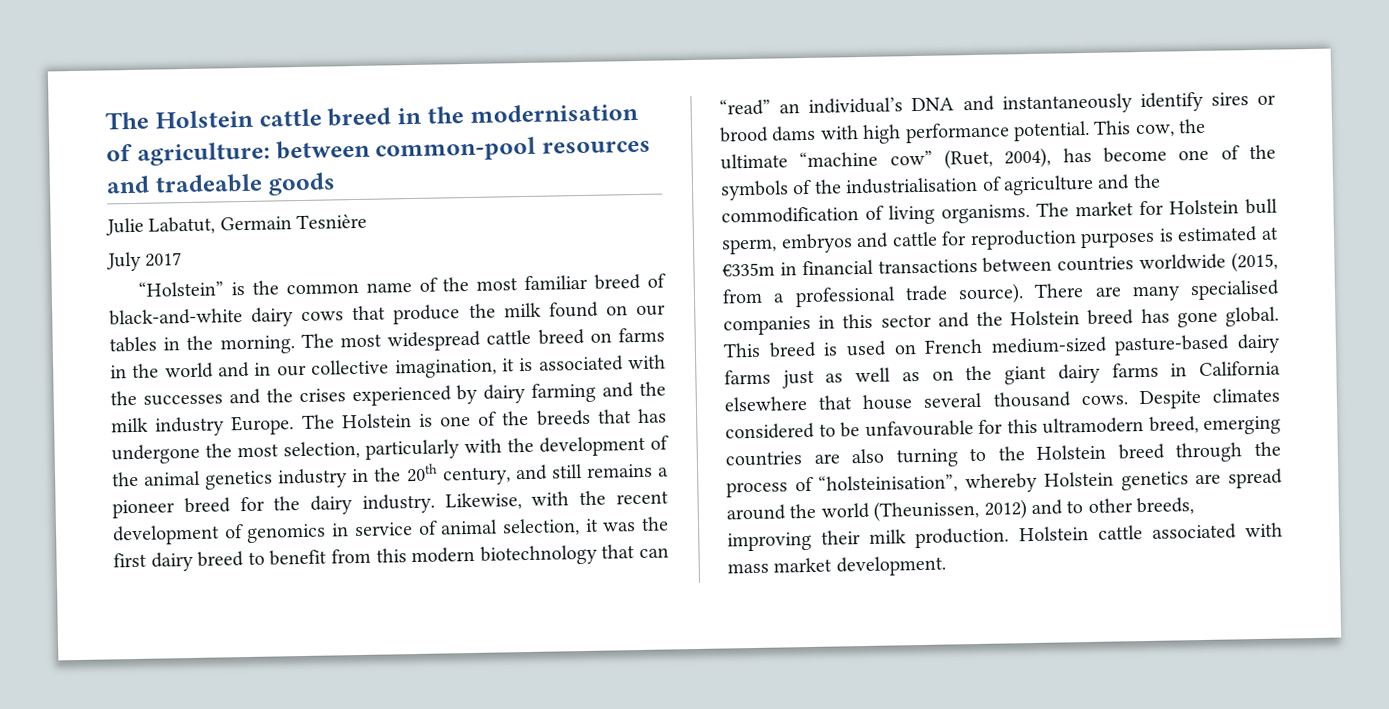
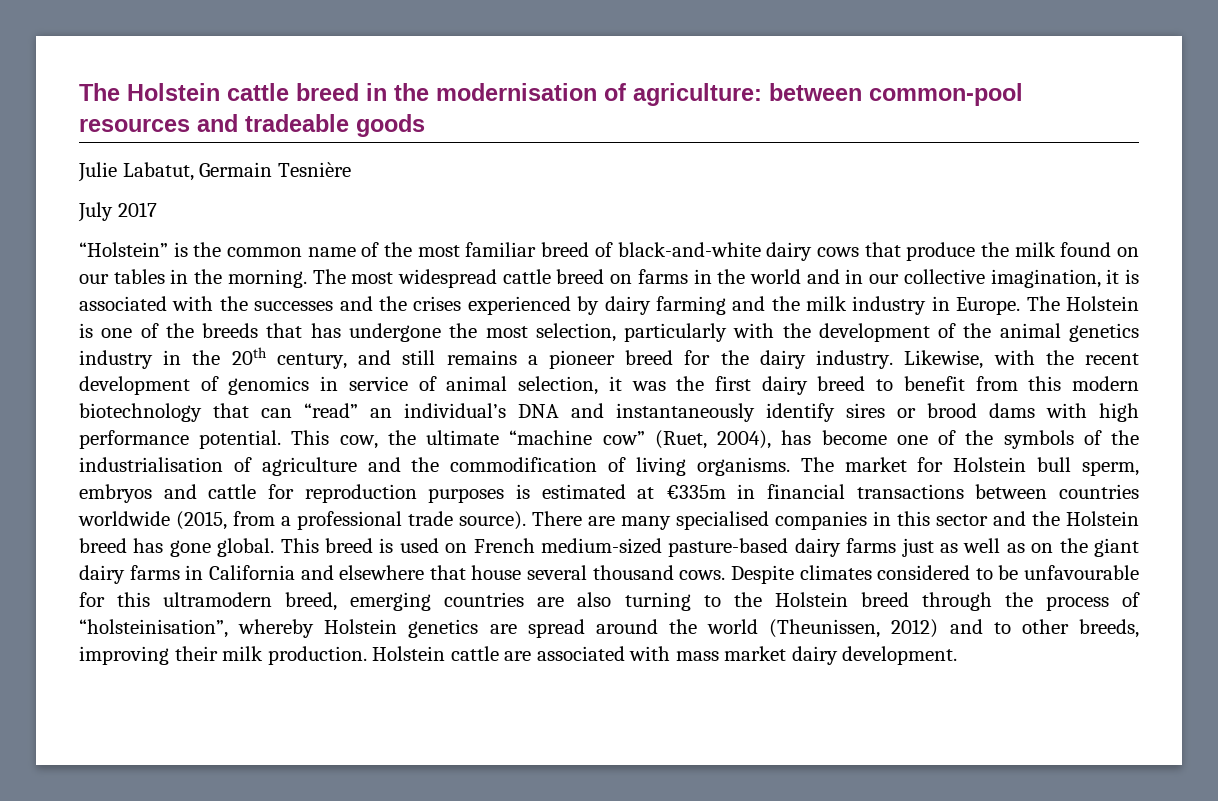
(226, 426) none -> [931,296,950,311] in
(1281, 368) none -> [300,565,334,580] and
(1143, 532) none -> [504,651,532,661] are
(833, 565) none -> [791,646,838,665] dairy

